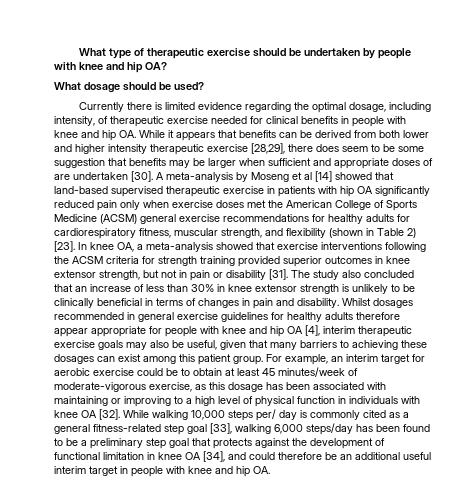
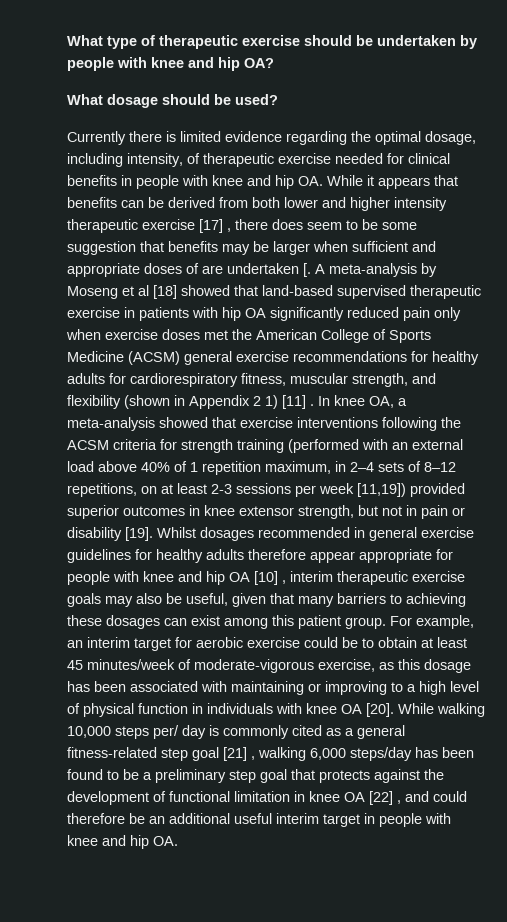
[251,143,285,154] [28,29], -> [199,219,231,233] [17] ,
[131,171,153,182] [30]. -> [303,263,311,277] [.
[315,171,332,182] [14] -> [153,285,177,299] [18]
[377,228,416,238] [54,241,75,252] Table 2) [23]. -> [189,395,314,409] Appendix 2 1) [11] .
(235, 261) none -> [288,439,463,453] [67,461,456,475] [67,483,406,497] (performed with an external load above 40% of 1 repetition maximum, in 2–4 sets of 8–12 repetitions, on at least 2-3 sessions per week [11,19])
[269,269,414,280] [54,284,415,294] [54,298,339,309] [31]. The study also concluded that an increase of less than 30% in knee extensor strength is unlikely to be clinically beneficial in terms of changes in pain and disability. -> [125,527,153,541] [19].
[305,325,320,336] [4], -> [254,571,286,585] [10] ,
[99,409,120,420] [32]. -> [366,703,394,717] [20].
[210,423,232,434] [33], -> [223,747,255,761] [21] ,
[203,451,225,462] [34], -> [369,791,401,805] [22] ,

